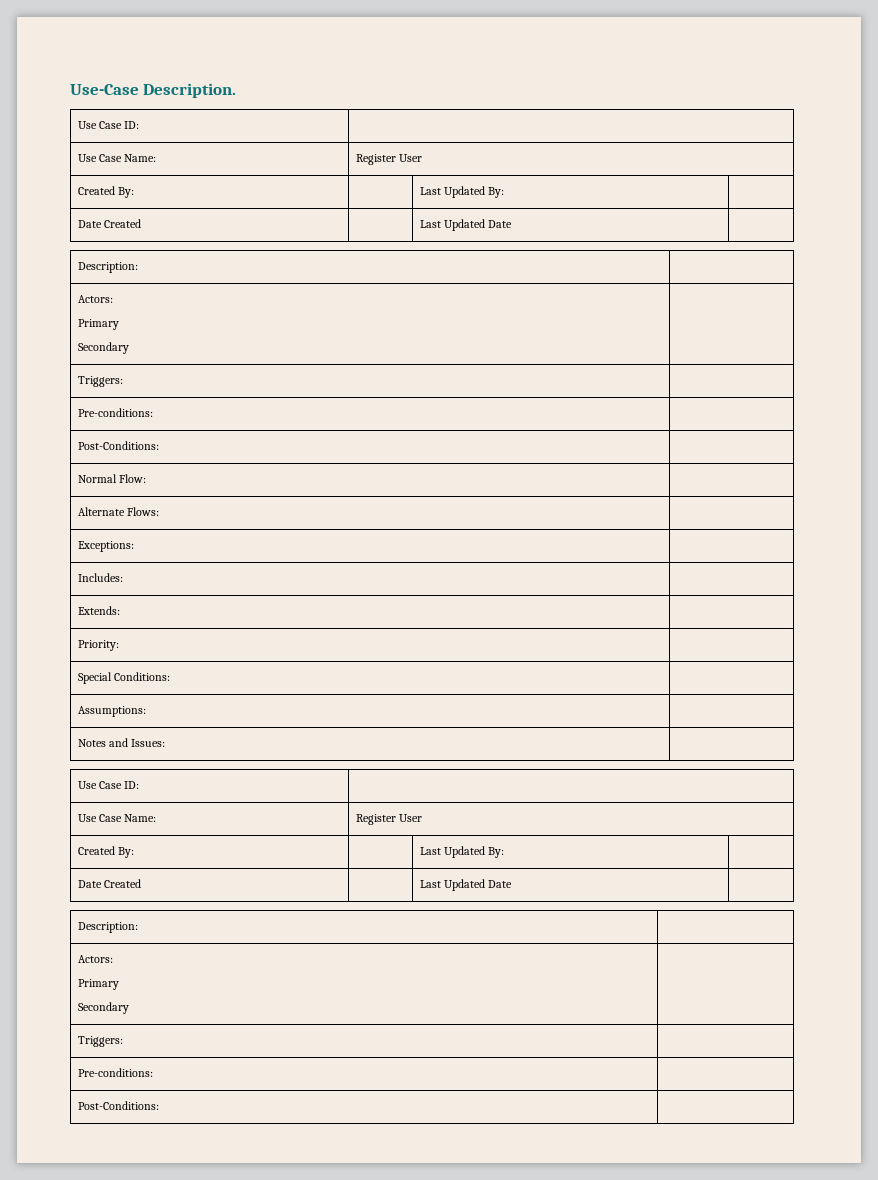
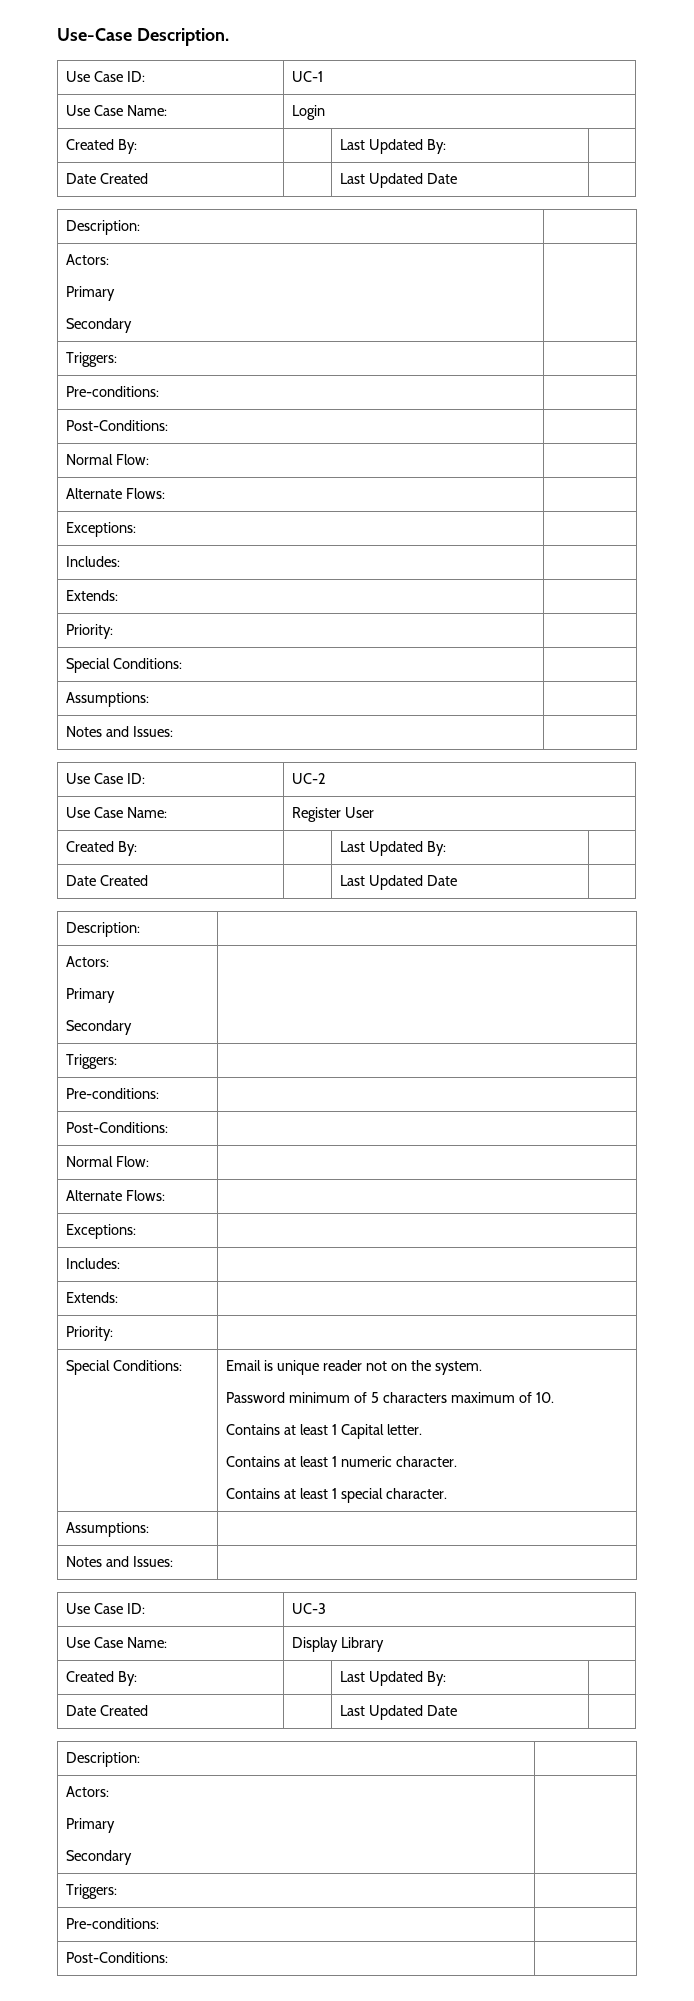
[78,154,157,162] [356,154,423,165] // Use Case Name: | Register User -> [292,71,324,82] [66,105,168,116] [292,105,326,120] UC-1 // Use Case Name: | Login
(140, 785) none -> [292,773,327,784] UC-2
(160, 1105) none -> [66,1156,150,1167] [66,1190,166,1201] [66,1224,137,1239] [66,1258,121,1269] [66,1292,119,1303] [66,1326,114,1341] [66,1360,183,1375] [226,1360,482,1375] [226,1392,554,1403] [226,1424,422,1439] [226,1456,457,1467] [226,1488,447,1503] [66,1522,150,1537] [66,1556,174,1567] [66,1603,146,1614] [292,1603,327,1614] [66,1637,168,1648] [292,1637,385,1652] [66,1671,138,1686] [340,1671,447,1686] [66,1705,149,1716] [340,1705,458,1720] [66,1752,141,1767] [66,1786,110,1797] [66,1818,116,1833] [66,1850,133,1865] [66,1884,118,1899] [66,1918,160,1929] [66,1952,169,1963] // Normal Flow: | // Alternate Flows: | // Exceptions: | // Includes: | // Extends: | // Priority: | // Special Conditions: | Email is unique reader not on the system. // Password minimum of 5 characters maximum of 10. // Contains at least 1 Capital letter. // Contains at least 1 numeric character. // Contains at least 1 special character. // Assumptions: | // Notes and Issues: | // Use Case ID: | UC-3 // Use Case Name: | Display Library // Created By: | | Last Updated By: | // Date Created | | Last Updated Date | // Description: | // Actors: // Primary // Secondary | // Triggers: | // Pre-conditions: | // Post-Conditions: |

